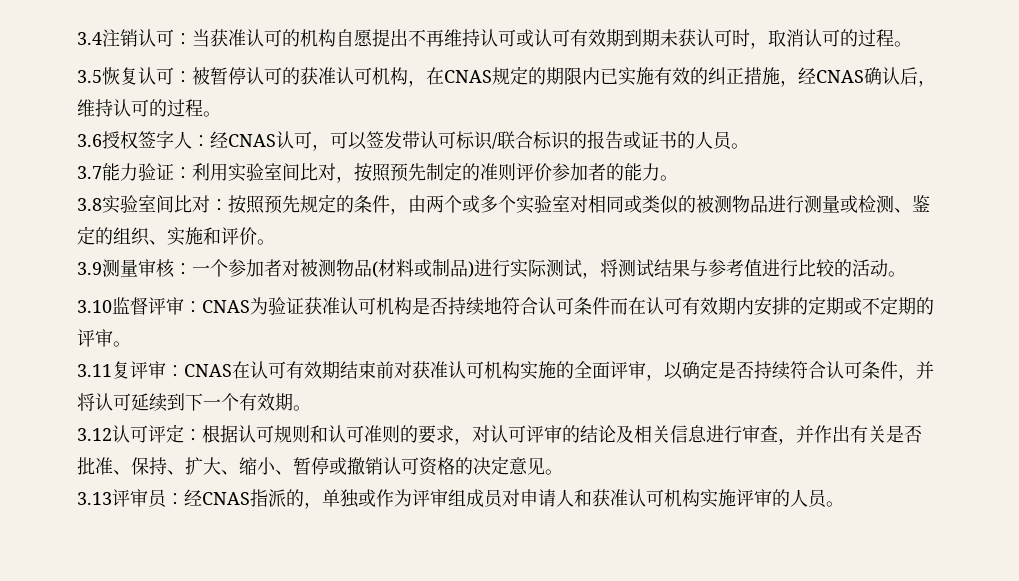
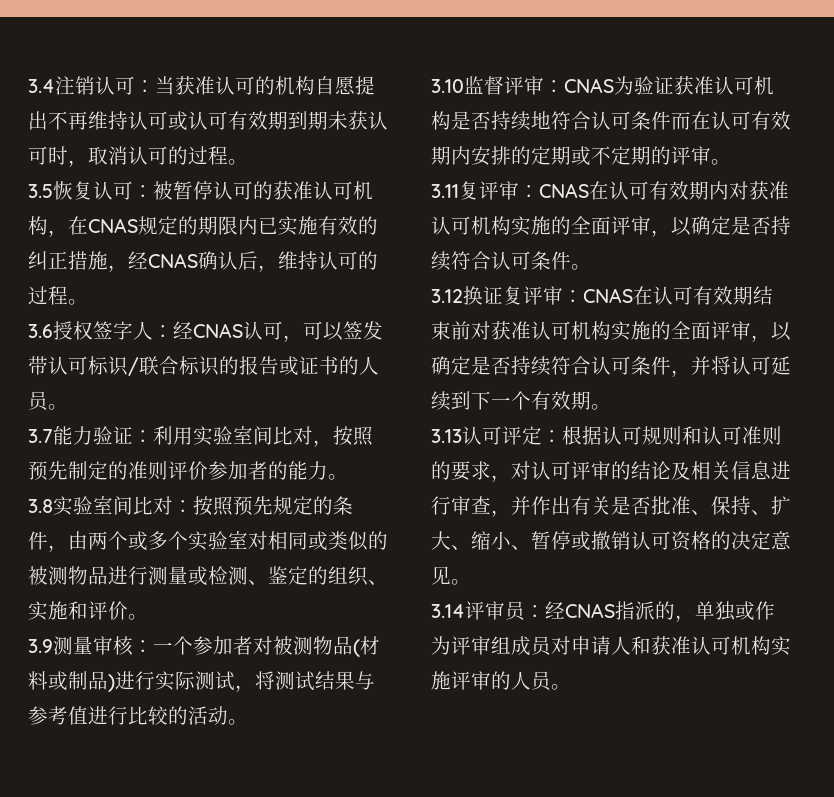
(340, 370) none -> [709,181,789,200] [431,216,791,237] [431,251,591,271] [431,286,753,305] 内对获准认可机构实施的全面评审，以确定是否持续符合认可条件。 // 3.12换证复评审：CNAS在认可有效期
[77,428,112,441] 3.12 -> [431,429,462,443] 3.13
[77,492,112,505] 3.13 -> [431,604,465,618] 3.14

